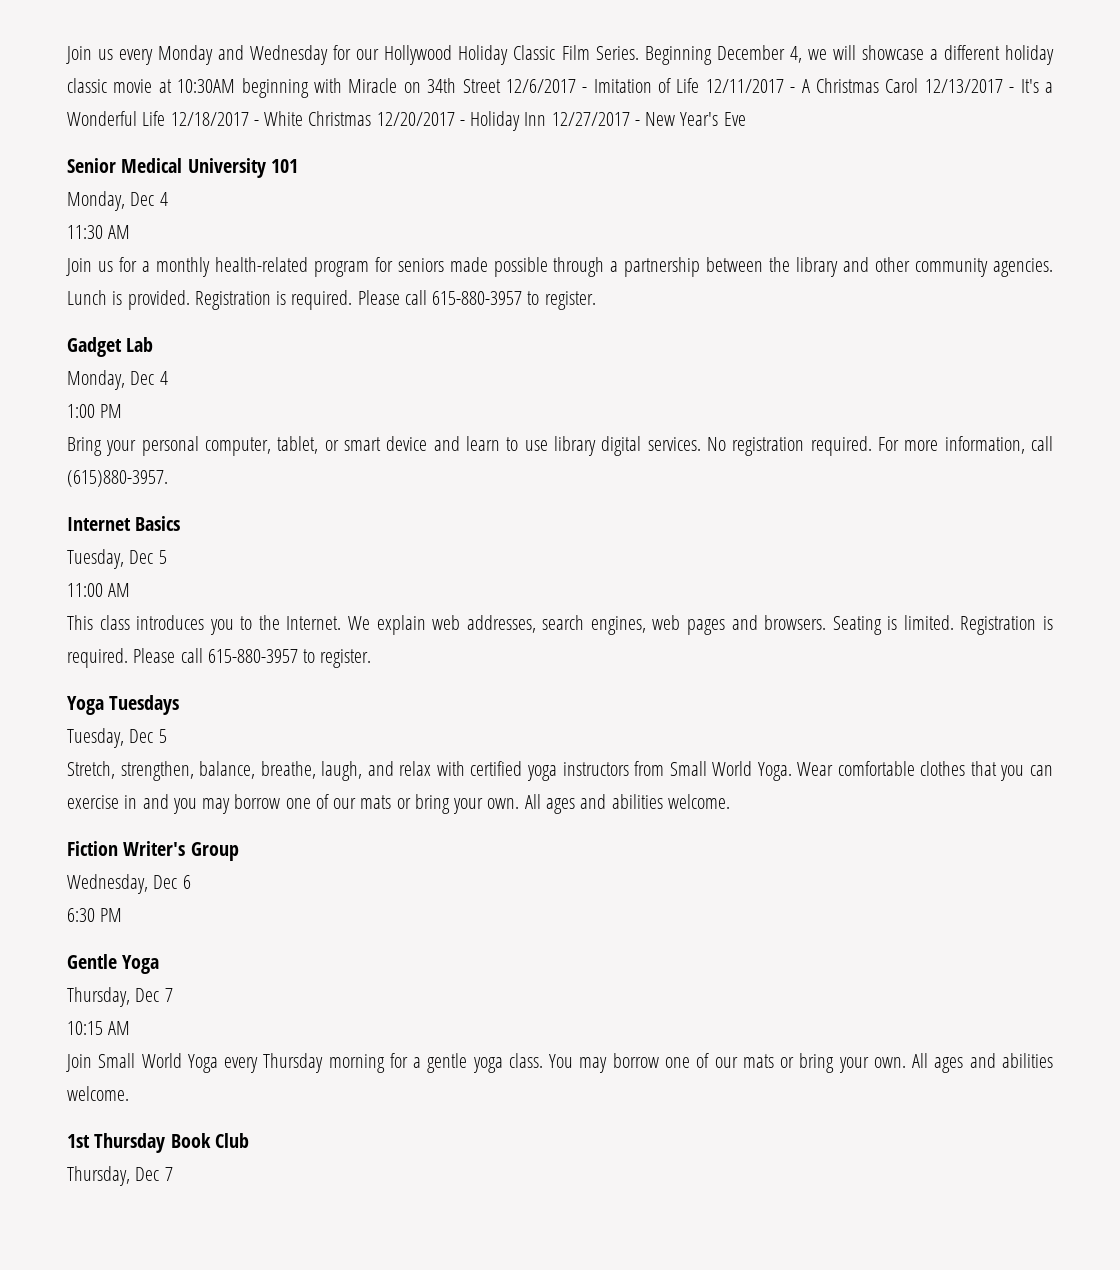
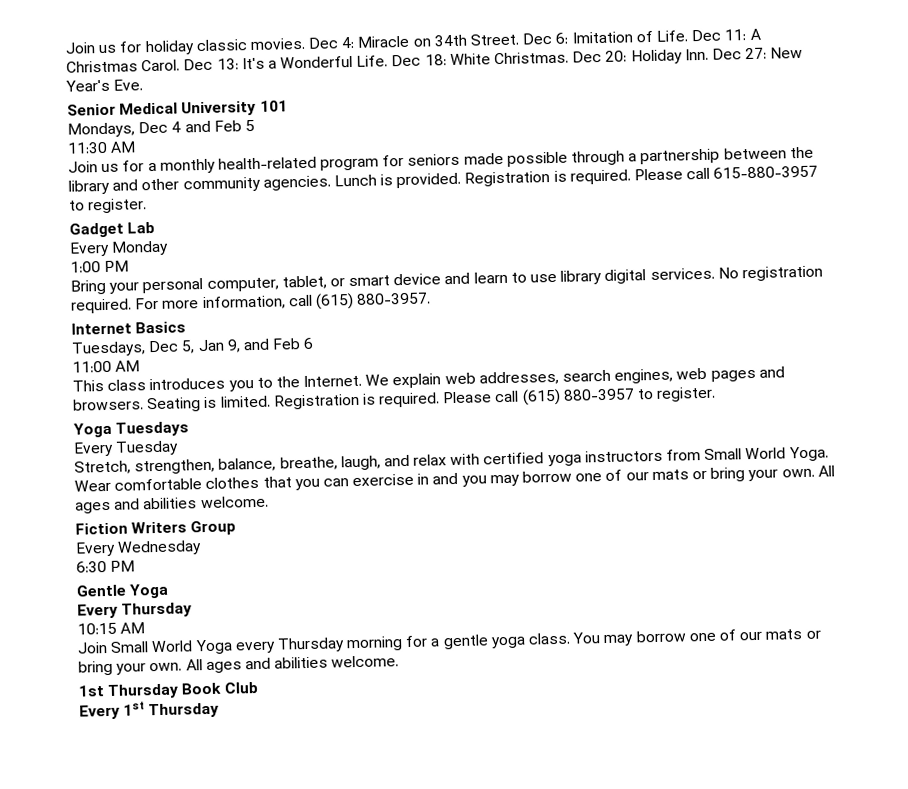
[66,45,1054,65] [67,78,1054,98] [67,111,640,131] Join us every Monday and Wednesday for our Hollywood Holiday Classic Film Series. Beginning December 4, we will showcase a different holiday classic movie at 10:30AM beginning with Miracle on 34th Street 12/6/2017 - Imitation of Life 12/11/2017 - A Christmas Carol 12/13/2017 - It's a Wonderful Life 12/18/2017 - White Christmas 12/20/2017 - Holiday Inn 12/27/2017 - -> [65,28,761,56] [66,47,768,73] Join us for holiday classic movies. Dec 4: Miracle on 34th Street. Dec 6: Imitation of Life. Dec 11: A Christmas Carol. Dec 13: It's a Wonderful Life. Dec 18: White Christmas. Dec 20: Holiday Inn. Dec 27:
[723,112,746,126] Eve -> [113,79,144,91] Eve.
[67,191,168,211] Monday, Dec 4 -> [67,119,255,138] Mondays, Dec 4 and Feb 5
[67,370,168,390] Monday, Dec 4 -> [69,240,170,257] Every Monday
[67,470,168,487] (615)880-3957. -> [314,292,432,310] (615) 880-3957.
[67,549,167,569] Tuesday, Dec 5 -> [71,337,315,357] Tuesdays, Dec 5, Jan 9, and Feb 6
[207,649,298,663] 615-880-3957 -> [521,388,635,406] (615) 880-3957
[67,728,167,748] Tuesday, Dec 5 -> [73,440,180,457] Every Tuesday
[123,841,186,856] Writer's -> [131,521,188,534] Writers
[67,874,191,894] Wednesday, Dec 6 -> [75,540,203,557] Every Wednesday
[67,987,173,1007] Thursday, Dec 7 -> [77,602,193,619] Every Thursday
[67,1166,173,1186] Thursday, Dec 7 -> [79,701,220,720] Every 1st Thursday

